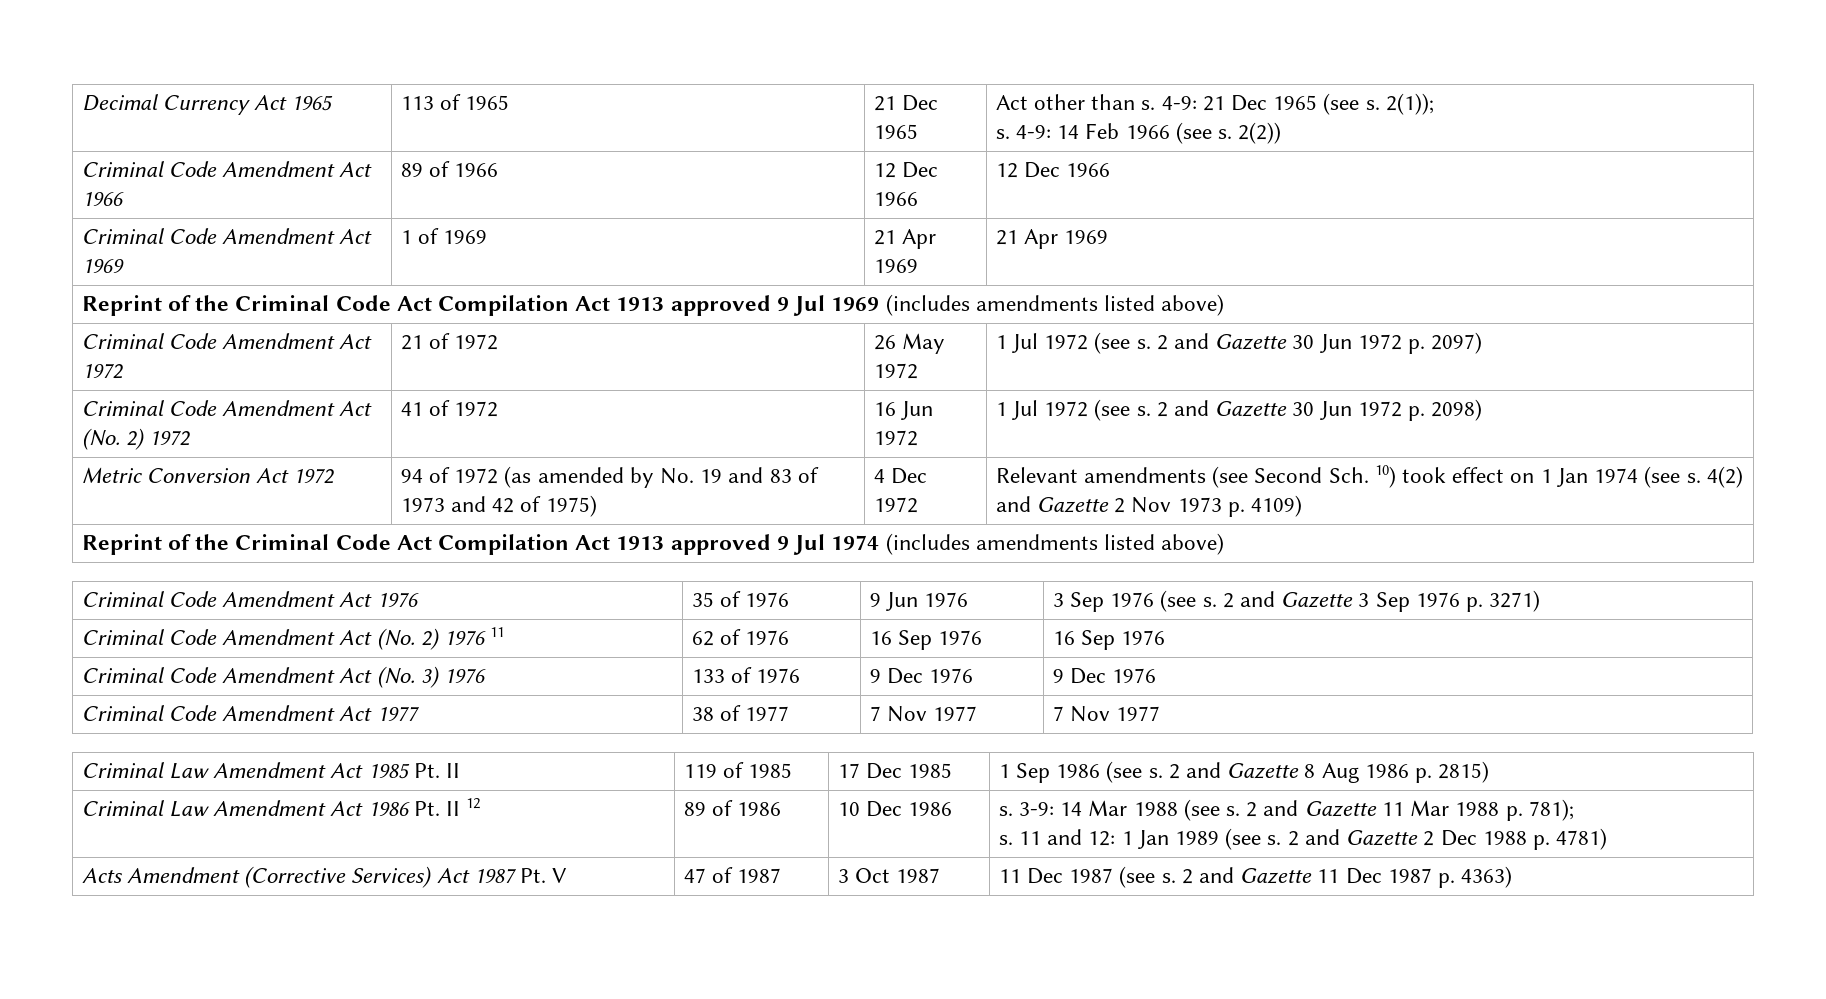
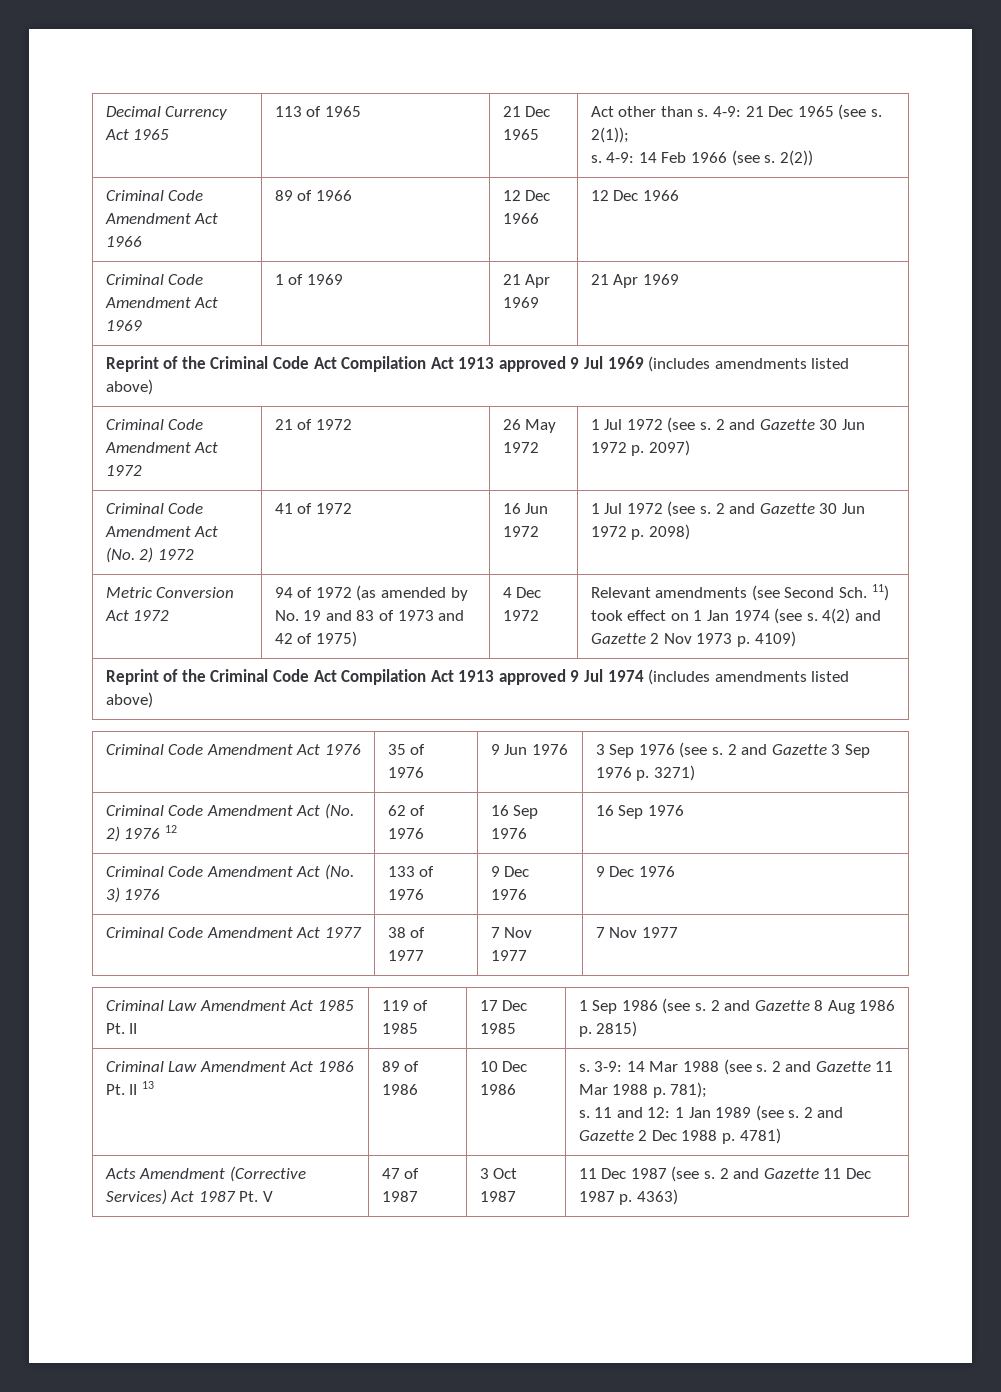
[1374,465,1396,488] 10) -> [871,584,889,601] 11)
[490,627,505,637] 11 -> [164,825,177,833] 12
[466,798,481,809] 12 -> [141,1081,154,1089] 13

